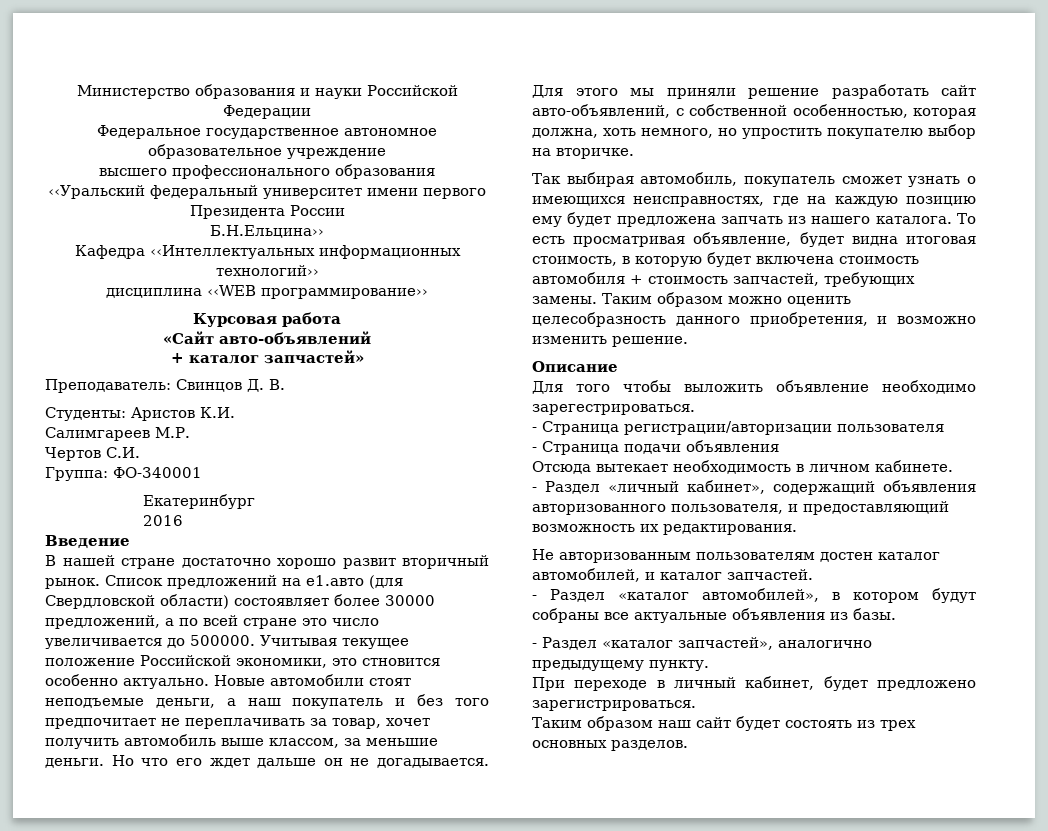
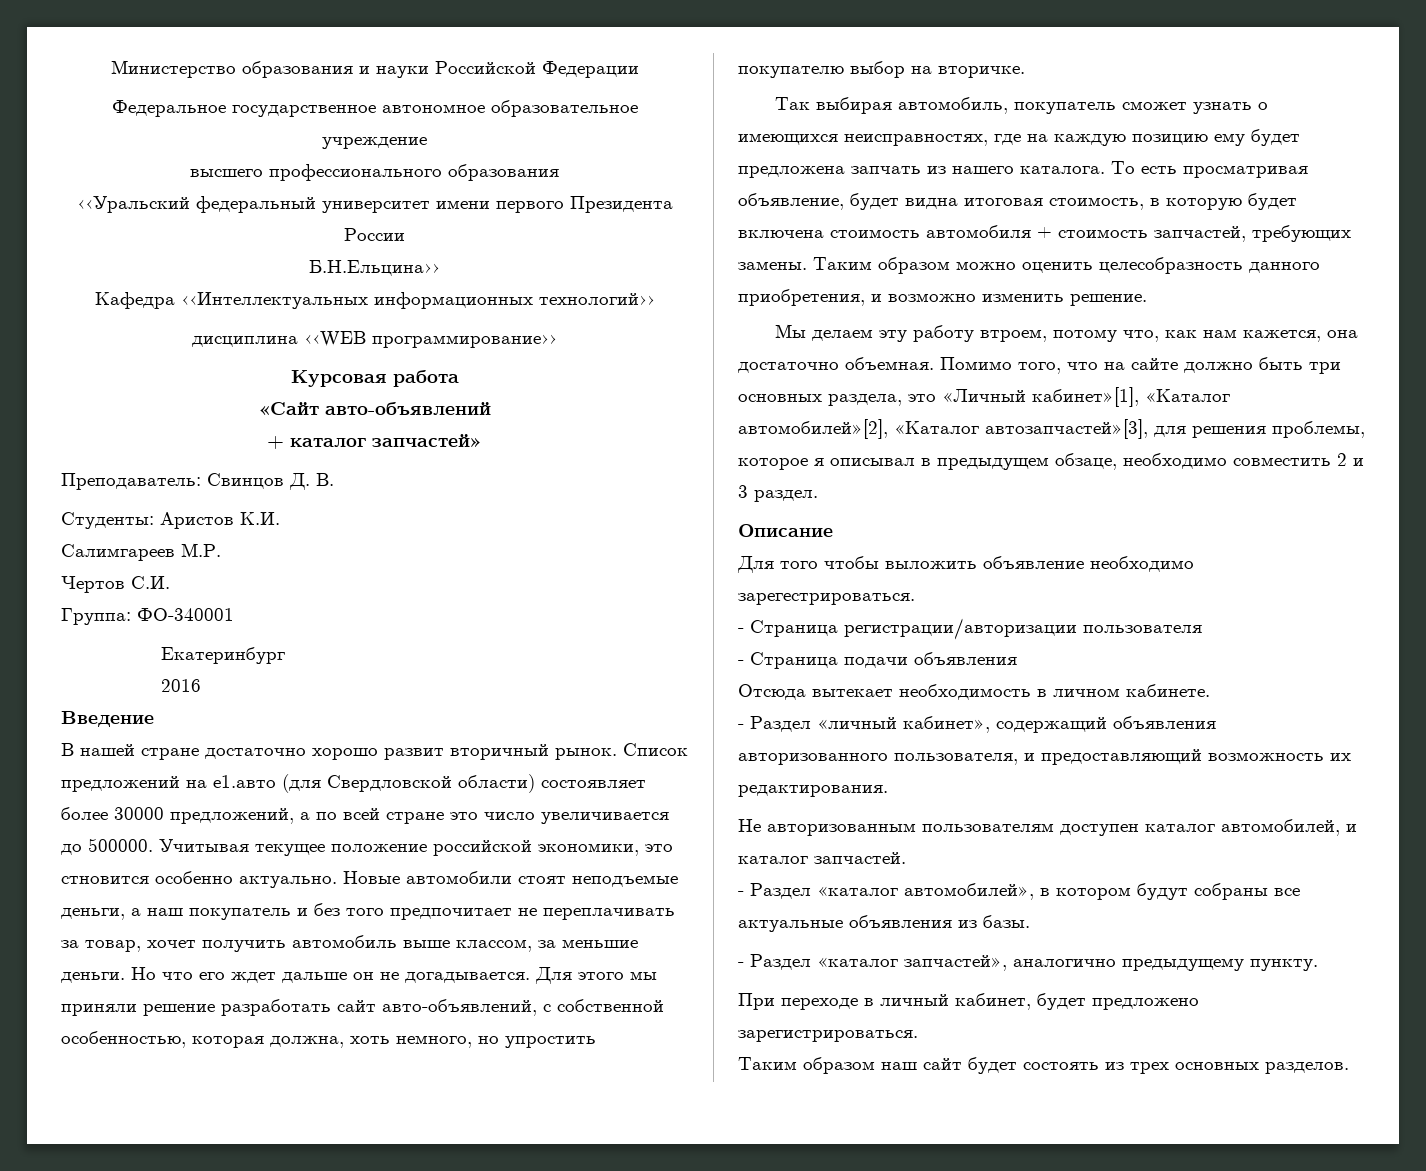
[140,655,231,666] Российской -> [433,840,532,856] российской
(688, 341) none -> [775,324,1359,342] [738,357,1341,374] [738,387,1230,407] [738,419,1365,439] [738,453,1364,470] [738,485,818,502] // Мы делаем эту работу втроем, потому что, как нам кажется, она достаточно объемная. Помимо того, что на сайте должно быть три основных раздела, это «Личный кабинет»[1], «Каталог автомобилей»[2], «Каталог автозапчастей»[3], для решения проблемы, которое я описывал в предыдущем обзаце, необходимо совместить 2 и 3 раздел.
[820,552,873,562] достен -> [1060,824,1139,836] доступен

